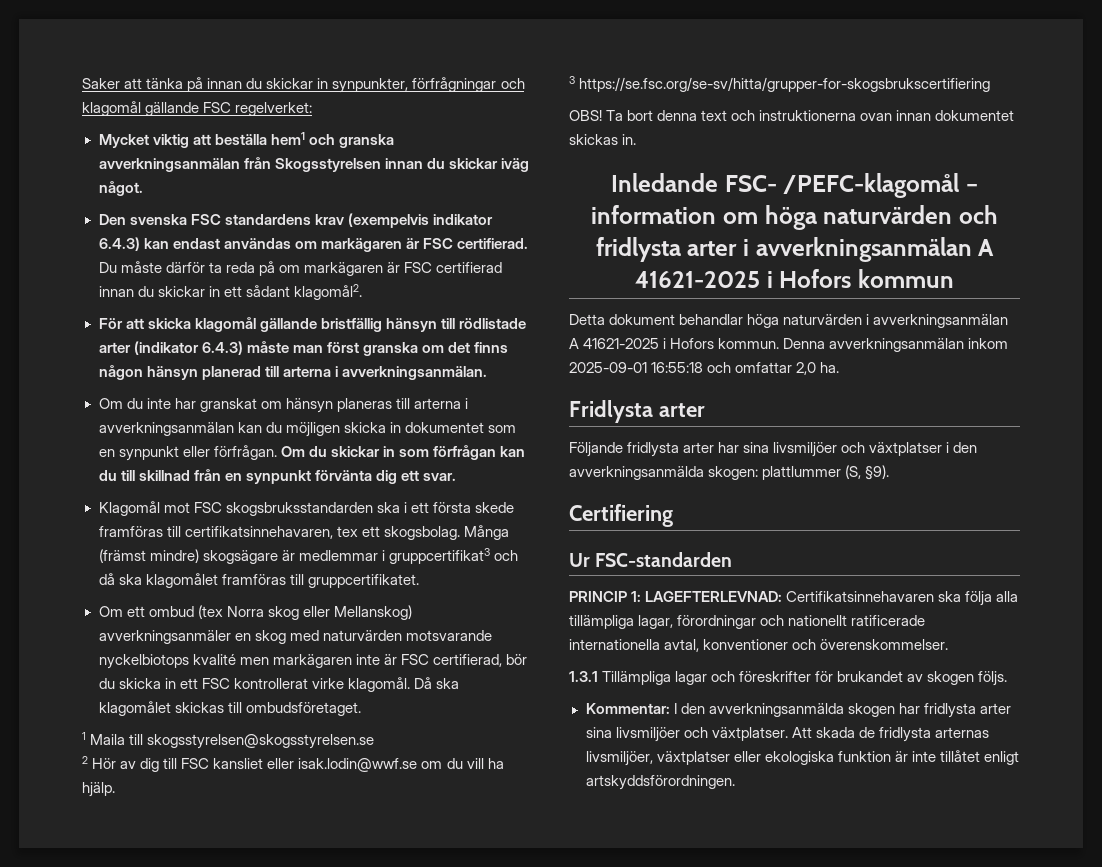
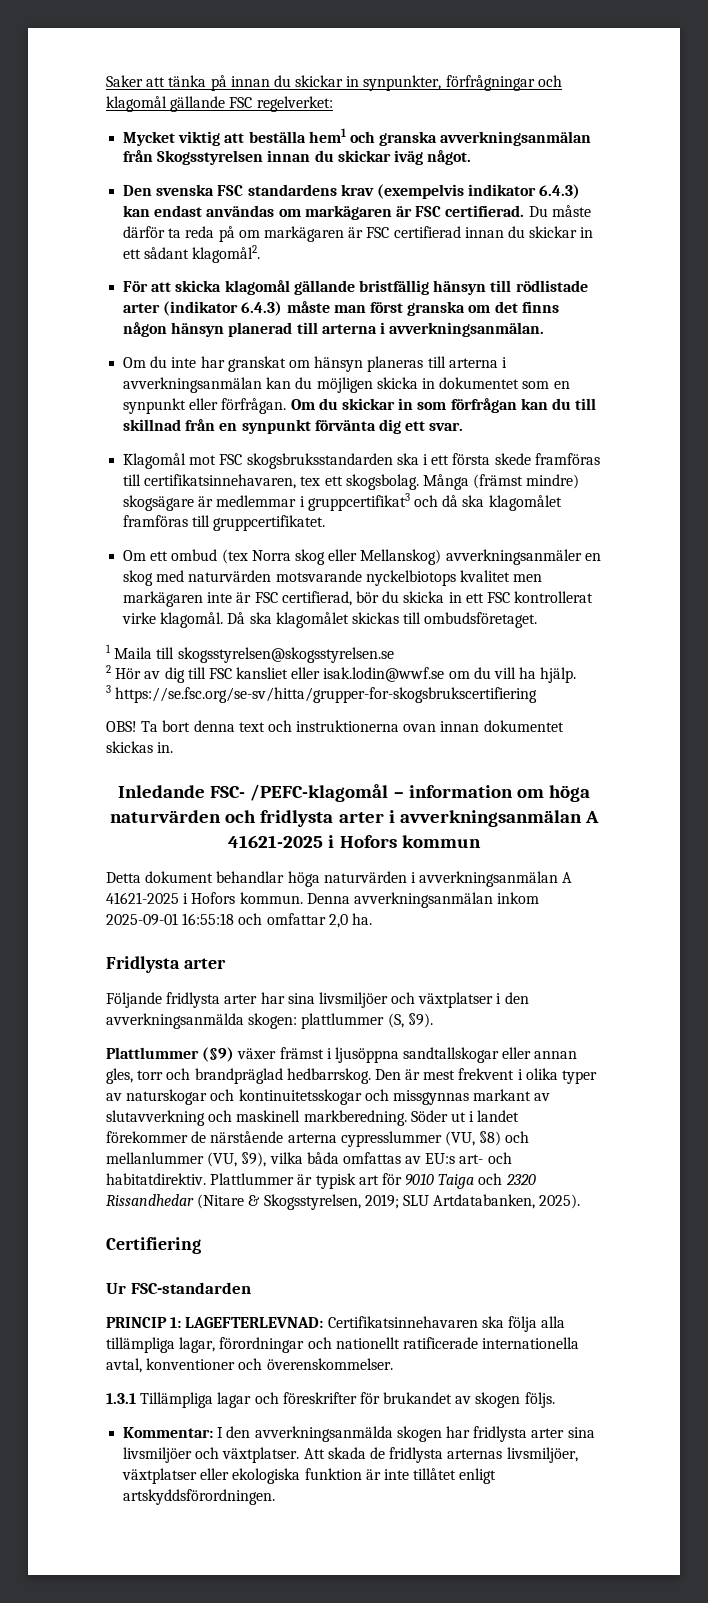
[192,654,236,665] kvalité -> [459,570,510,582] kvalitet
(890, 472) none -> [106,1047,578,1063] [106,1068,598,1084] [106,1089,551,1105] [106,1110,520,1126] [106,1131,530,1147] [106,1152,512,1167] [106,1173,536,1189] [106,1194,581,1210] // Plattlummer (§9) växer främst i ljusöppna sandtallskogar eller annan gles, torr och brandpräglad hedbarrskog. Den är mest frekvent i olika typer av naturskogar och kontinuitetsskogar och missgynnas markant av slutavverkning och maskinell markberedning. Söder ut i landet förekommer de närstående arterna cypresslummer (VU, §8) och mellanlummer (VU, §9), vilka båda omfattas av EU:s art- och habitatdirektiv. Plattlummer är typisk art för 9010 Taiga och 2320 Rissandhedar (Nitare & Skogsstyrelsen, 2019; SLU Artdatabanken, 2025).

